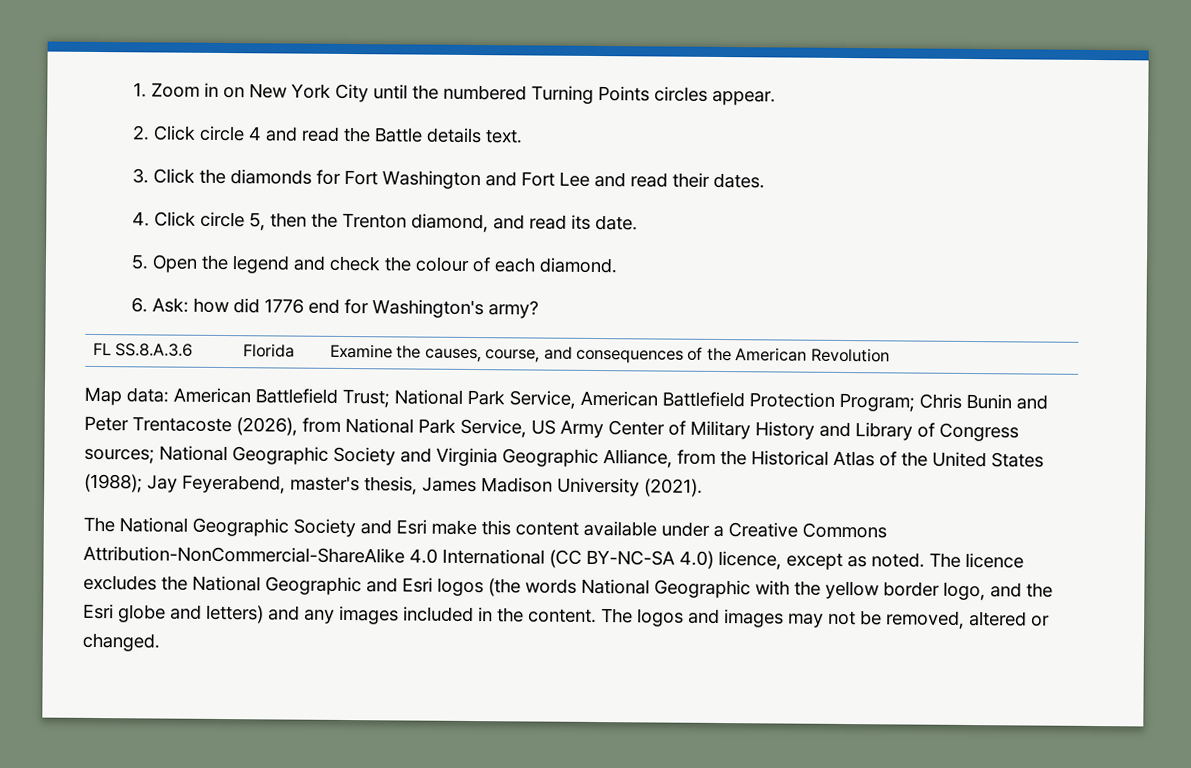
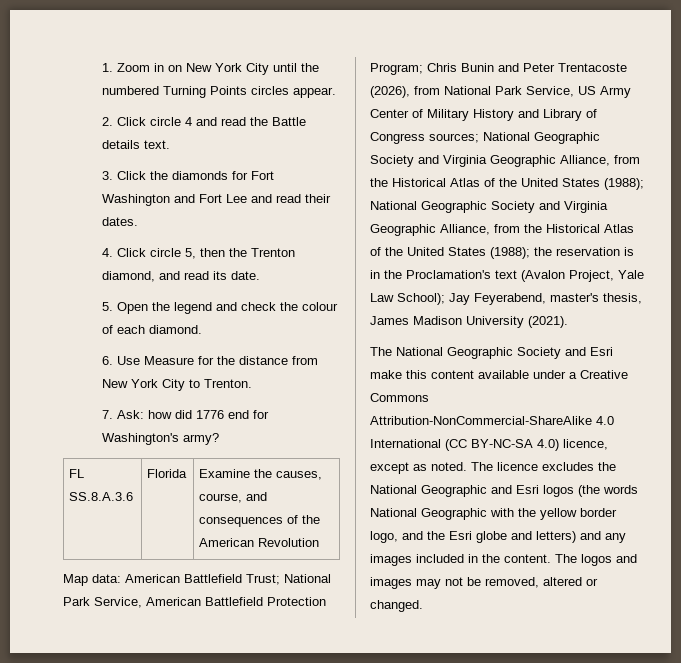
(148, 305) none -> [116,356,318,365] [101,379,252,391] [101,410,113,419] Use Measure for the distance from New York City to Trenton. // 7.
(143, 483) none -> [370,201,608,213] [370,224,634,236] [370,247,634,259] [370,270,644,282] [370,293,445,305] National Geographic Society and Virginia Geographic Alliance, from the Historical Atlas of the United States (1988); the reservation is in the Proclamation's text (Avalon Project, Yale Law School);

